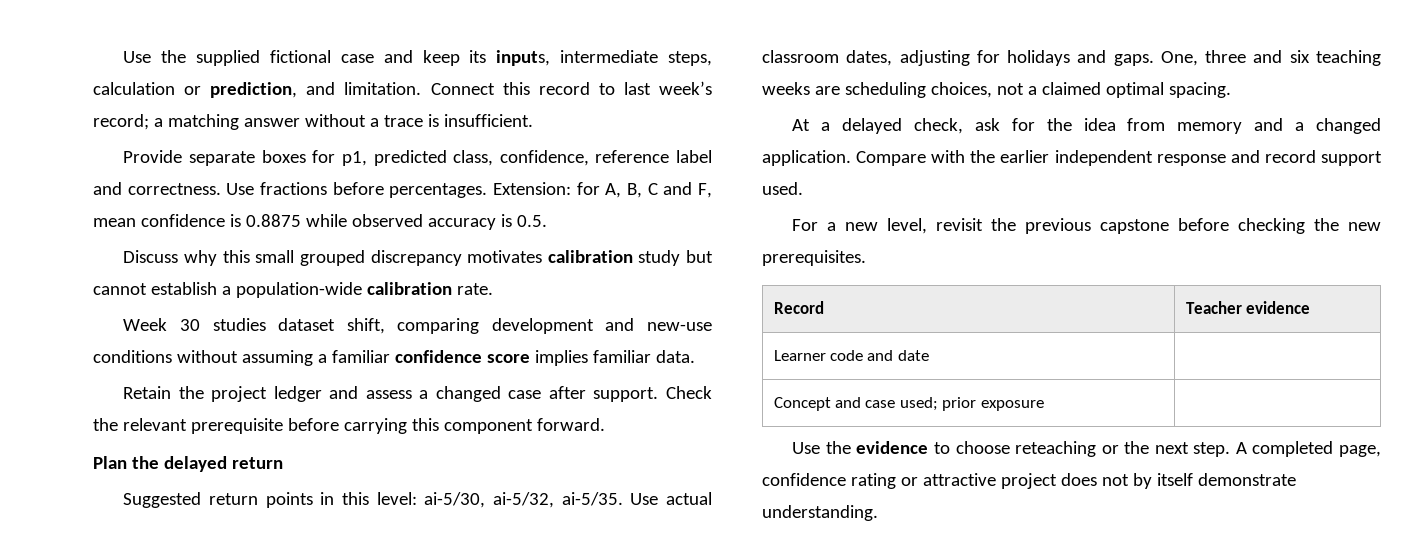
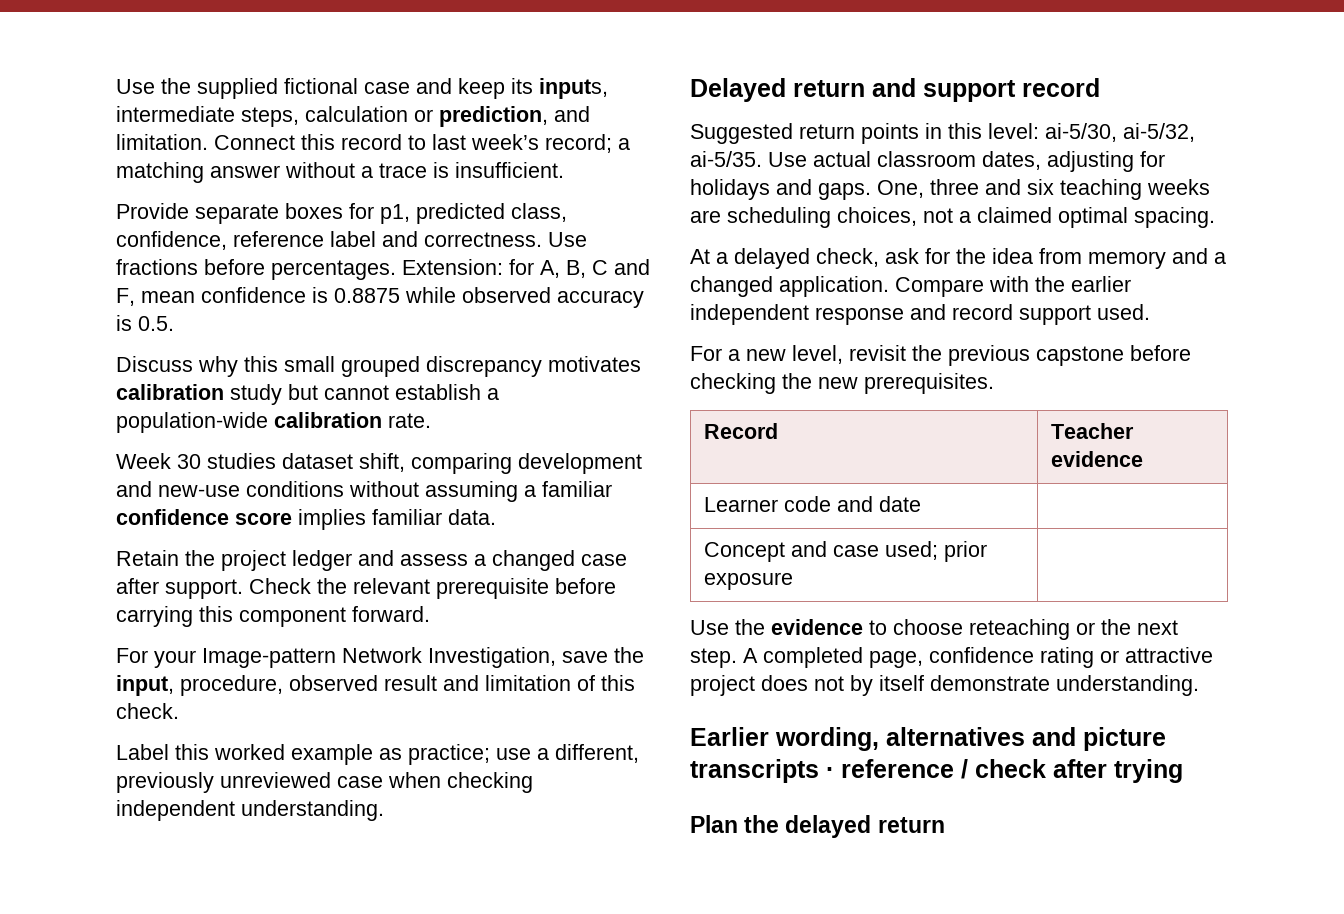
[93,456,283,472] Plan the delayed return -> [116,647,644,668] [116,675,635,696] [116,703,179,719] [116,744,639,765] [116,772,533,793] [116,800,384,821] [690,78,1100,102] For your Image-pattern Network Investigation, save the input, procedure, observed result and limitation of this check. // Label this worked example as practice; use a different, previously unreviewed case when checking independent understanding. // Delayed return and support record
(878, 513) none -> [690,727,1166,751] [690,759,1183,783] [690,815,945,838] // Earlier wording, alternatives and picture transcripts · reference / check after trying // Plan the delayed return

